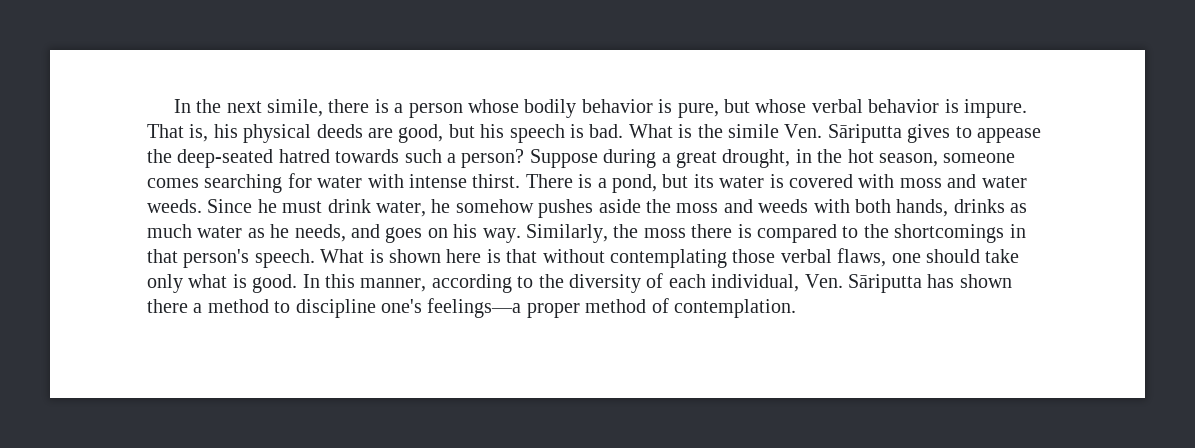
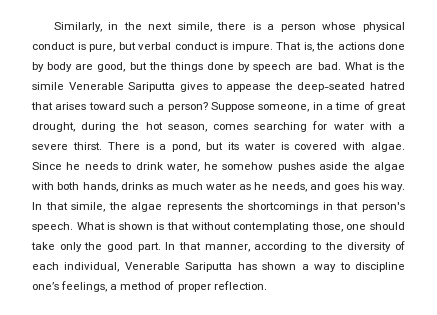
[173,99,191,113] In -> [53,22,119,32] Similarly, in
[524,99,653,118] bodily behavior -> [363,22,405,32] [32,42,75,50] physical conduct
[755,99,940,113] whose verbal behavior -> [138,42,218,50] verbal conduct
[213,124,584,143] his physical deeds are good, but his speech is -> [316,42,405,50] [32,62,314,72] the actions done by body are good, but the things done by speech are
[784,124,902,143] Ven. Sāriputta -> [68,82,176,92] Venerable Sariputta
[335,149,400,163] towards -> [31,102,126,110] that arises toward
[603,149,671,168] during a -> [258,101,374,112] someone, in a time of
[795,149,812,163] in -> [81,122,117,132] during
[943,153,1016,163] someone -> (207, 128) none
[409,174,467,188] intense -> [397,124,405,130] [32,144,68,150] a severe
[899,174,1027,188] [147,199,323,213] moss and water weeds. Since he must -> [370,142,405,152] [32,162,132,170] algae. Since he needs to
[676,199,809,213] moss and weeds -> [373,162,405,172] algae
[427,228,448,238] on -> (360, 188) none
[526,224,859,243] Similarly, the moss there is compared to -> [32,202,222,212] In that simile, the algae represents
[446,249,482,263] here -> (153, 226) none
[732,248,887,267] those verbal flaws, -> [311,222,343,232] those,
[188,274,355,293] what is good. In this -> [84,242,201,252] the good part. In that
[804,274,1012,293] [147,298,796,318] Ven. Sāriputta has shown there a method to discipline one's feelings—a proper method of contemplation. -> [124,262,405,272] [32,281,267,292] Venerable Sariputta has shown a way to discipline one’s feelings, a method of proper reflection.

